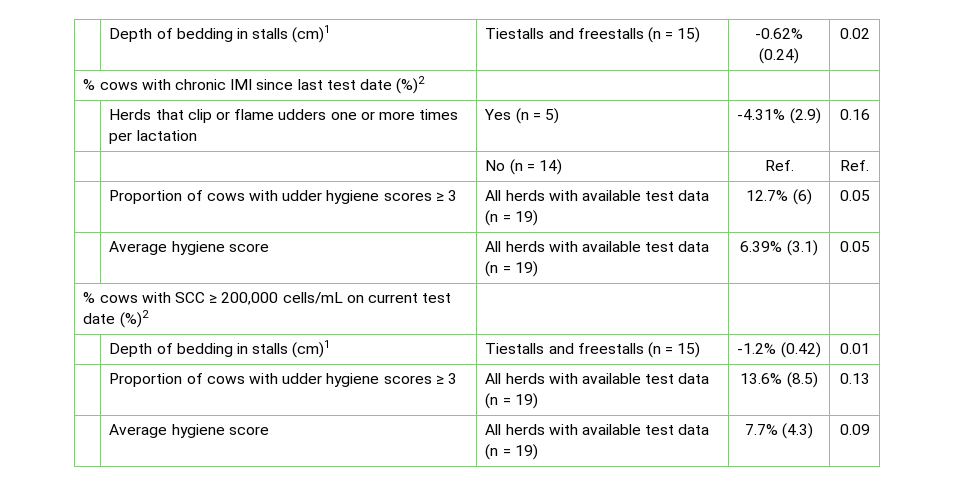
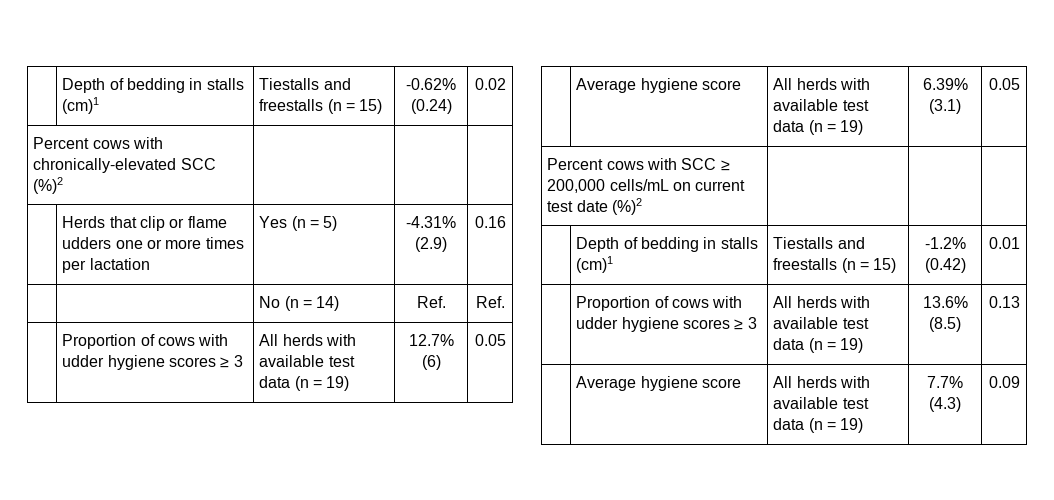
[83,79,392,90] % cows with chronic IMI since last test date -> [33,137,164,149] [33,158,216,173] Percent cows with chronically-elevated SCC
[83,292,96,303] % -> [547,158,604,170] Percent

